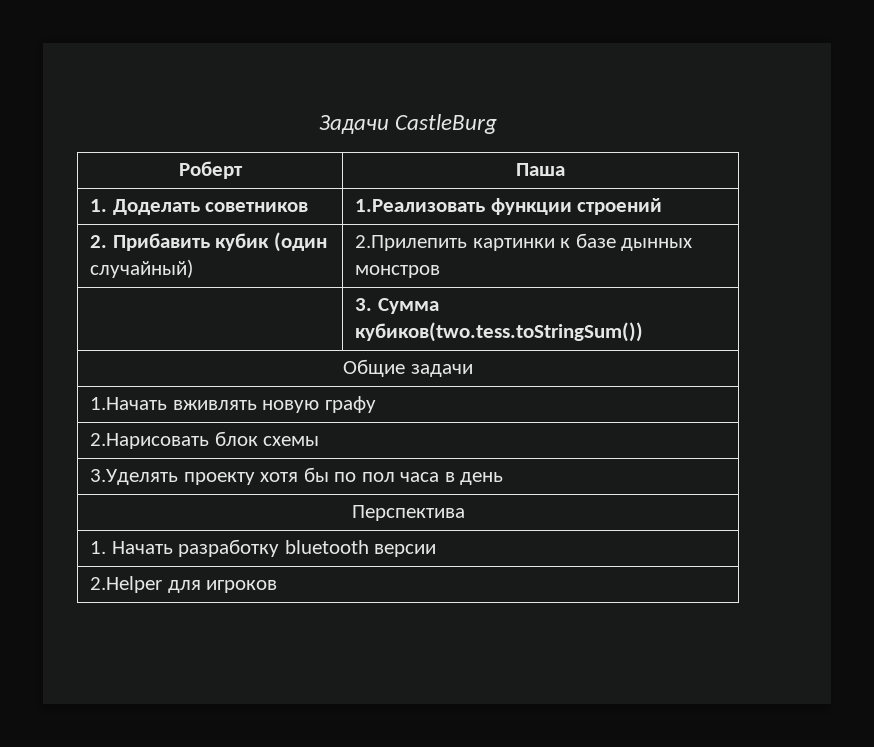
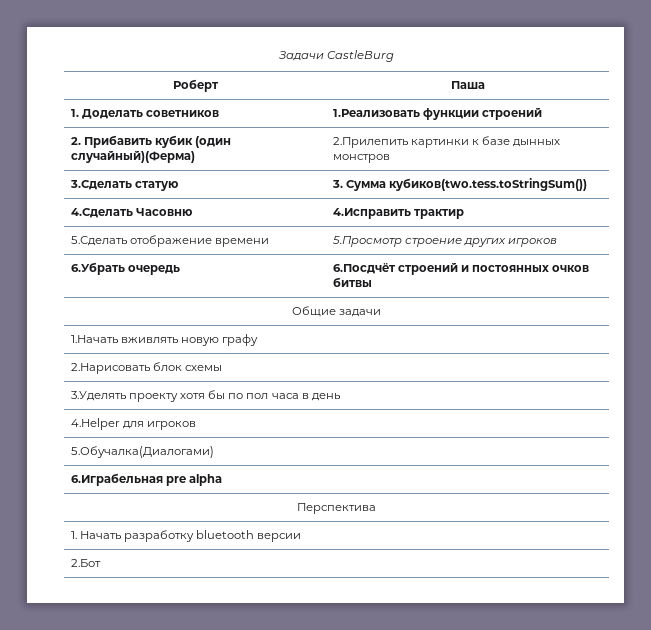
[90,259,194,278] случайный) -> [70,150,195,163] случайный)(Ферма)
(441, 271) none -> [69,180,179,191] 3.Сделать статую
(644, 332) none -> [70,208,193,218] [332,208,465,219] [70,235,270,247] [331,236,558,247] [70,262,181,275] [332,262,590,275] [332,277,372,287] // 4.Сделать Часовню | 4.Исправить трактир // 5.Сделать отображение времени | 5.Просмотр строение других игроков // 6.Убрать очередь | 6.Посдчёт строений и постоянных очков битвы
(504, 478) none -> [70,418,197,430] [70,446,214,458] [70,473,223,486] // 4.Helper для игроков // 5.Обучалка(Диалогами) // 6.Играбельная pre alpha
[90,576,278,593] 2.Helper для игроков -> [70,559,101,567] 2.Бот

